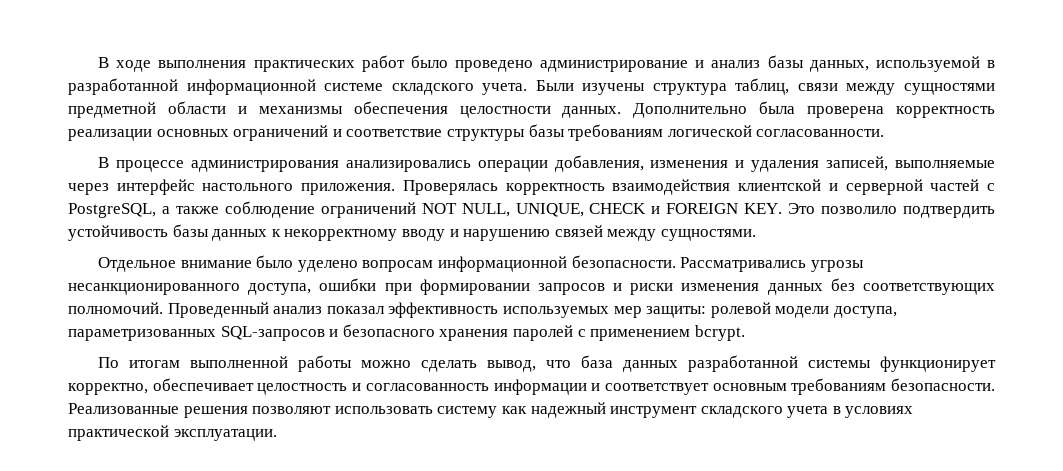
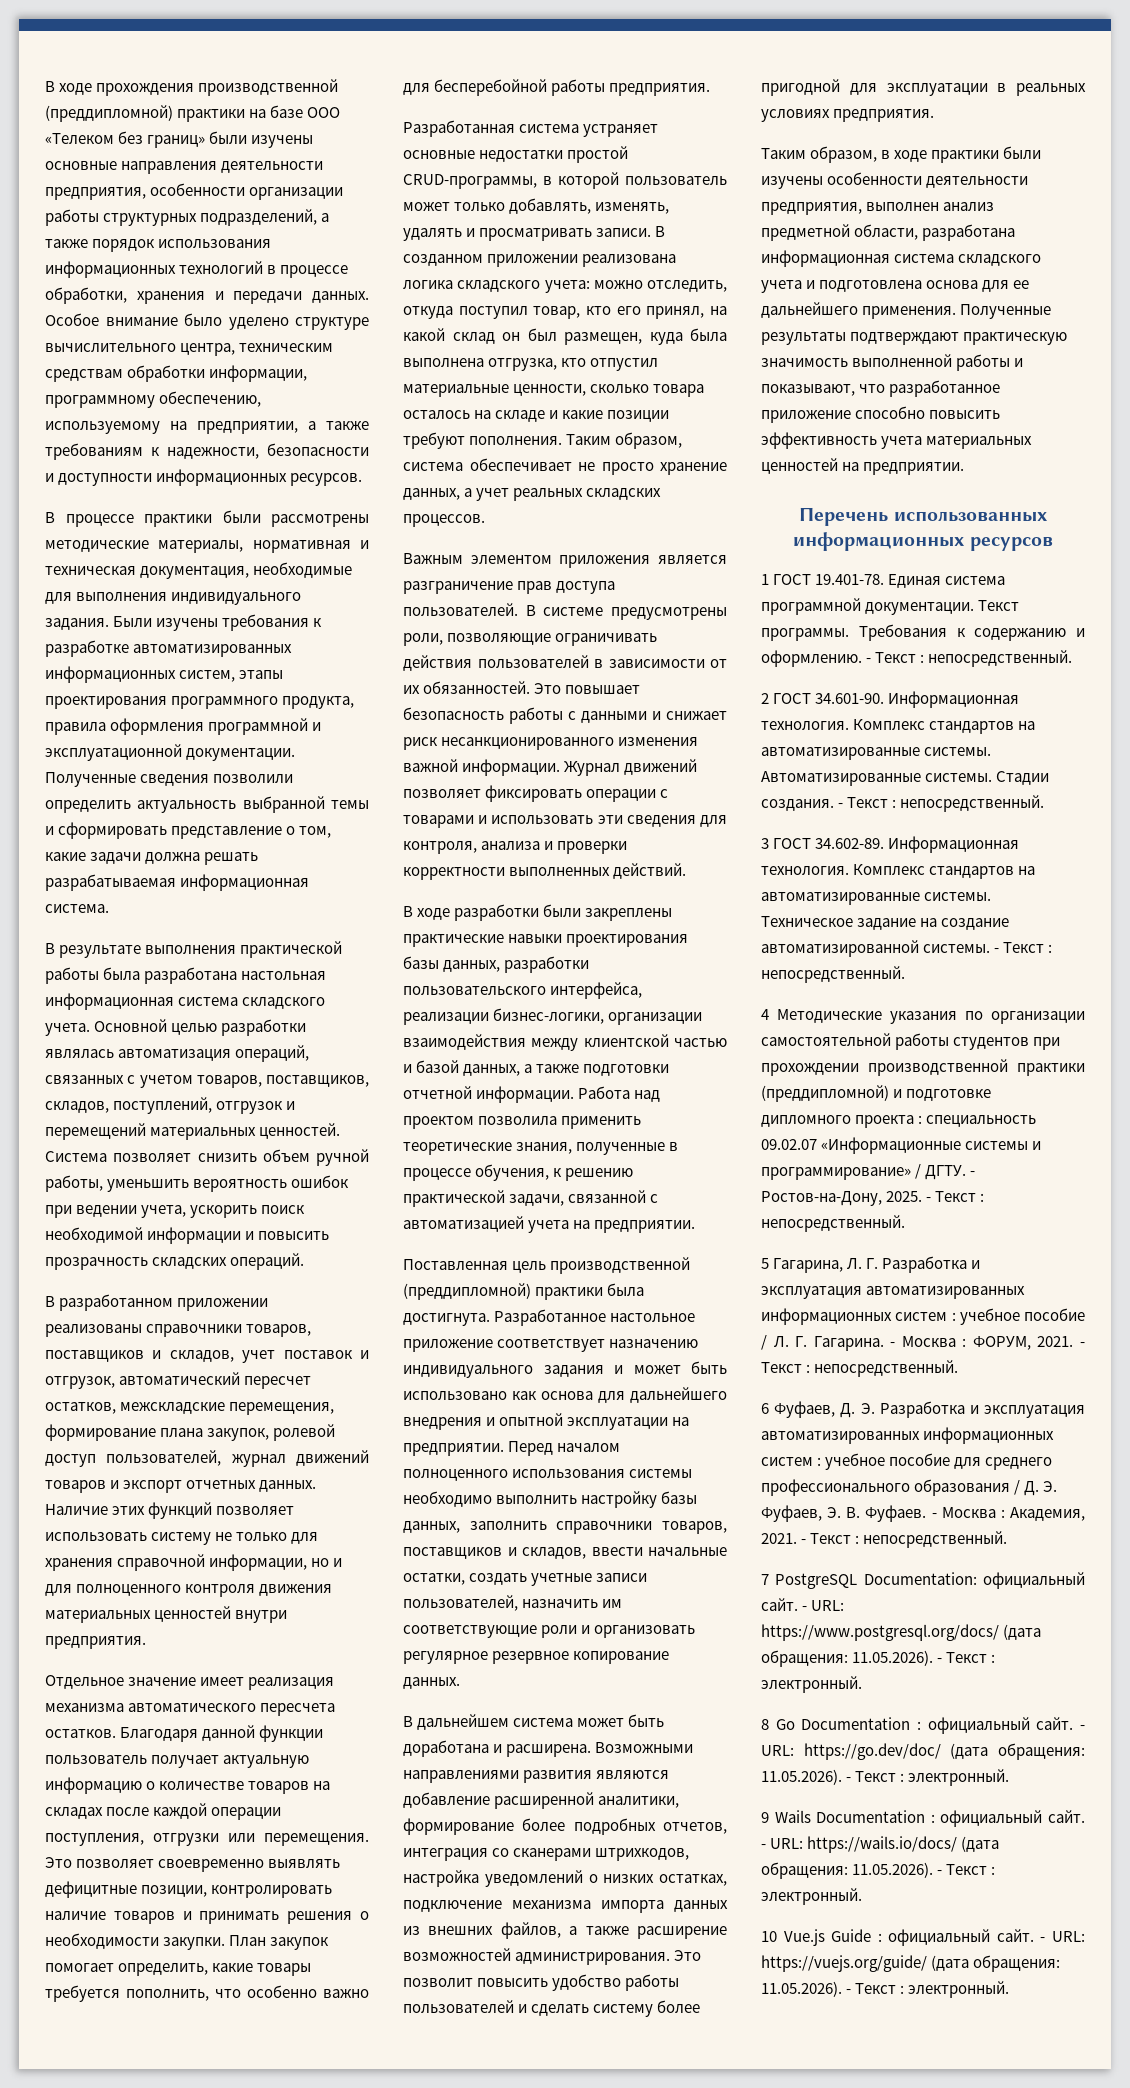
[98,55,995,72] [68,78,995,95] [68,101,995,118] [68,124,885,141] [98,155,995,172] [68,179,996,195] [68,201,996,218] [68,224,756,241] [98,255,864,272] [68,278,995,295] [68,302,897,318] [68,324,745,341] [98,355,996,372] [68,378,996,395] [68,402,914,418] [68,425,277,441] В ходе выполнения практических работ было проведено администрирование и анализ базы данных, используемой в разработанной информационной системе складского учета. Были изучены структура таблиц, связи между сущностями предметной области и механизмы обеспечения целостности данных. Дополнительно была проверена корректность реализации основных ограничений и соответствие структуры базы требованиям логической согласованности. // В процессе администрирования анализировались операции добавления, изменения и удаления записей, выполняемые через интерфейс настольного приложения. Проверялась корректность взаимодействия клиентской и серверной частей с PostgreSQL, а также соблюдение ограничений NOT NULL, UNIQUE, CHECK и FOREIGN KEY. Это позволило подтвердить устойчивость базы данных к некорректному вводу и нарушению связей между сущностями. // Отдельное внимание было уделено вопросам информационной безопасности. Рассматривались угрозы несанкционированного доступа, ошибки при формировании запросов и риски изменения данных без соответствующих полномочий. Проведенный анализ показал эффективность используемых мер защиты: ролевой модели доступа, параметризованных SQL-запросов и безопасного хранения паролей с применением bcrypt. // По итогам выполненной работы можно сделать вывод, что база данных разработанной системы функционирует корректно, обеспечивает целостность и согласованность информации и соответствует основным требованиям безопасности. Реализованные решения позволяют использовать систему как надежный инструмент складского учета в условиях практической эксплуатации. -> [45,79,339,96] [45,105,341,122] [45,131,314,148] [45,161,324,174] [45,183,344,200] [45,209,330,226] [45,239,272,252] [45,261,349,278] [45,287,369,304] [45,313,369,330] [45,343,334,356] [45,365,308,382] [45,391,262,408] [45,421,369,434] [45,443,369,460] [45,469,363,486] [45,510,369,527] [45,540,369,553] [45,562,353,579] [45,592,302,605] [45,614,323,631] [45,640,293,657] [45,666,284,683] [45,696,355,709] [45,718,322,735] [45,744,296,761] [45,772,294,787] [45,796,369,813] [45,822,332,839] [45,852,259,865] [45,874,310,891] [45,904,109,913] [45,941,343,958] [45,967,327,984] [45,993,326,1010] [45,1019,307,1036] [45,1045,310,1062] [45,1075,369,1088] [45,1097,296,1114] [45,1123,341,1140] [45,1149,369,1166] [45,1175,350,1192] [45,1205,306,1218] [45,1227,330,1244] [45,1253,305,1270] [45,1294,269,1311] [45,1324,312,1337] [45,1350,369,1363] [45,1372,312,1389] [45,1402,335,1415] [45,1424,336,1441] [45,1450,369,1467] [45,1480,317,1493] [45,1502,295,1519] [45,1532,319,1545] [45,1554,343,1571] [45,1584,333,1597] [45,1606,288,1623] [45,1636,146,1649] [45,1675,335,1690] [45,1703,336,1716] [45,1725,324,1742] [45,1755,310,1768] [45,1777,331,1794] [45,1803,282,1820] [45,1833,369,1846] [45,1857,341,1872] [45,1881,333,1898] [45,1911,370,1924] [45,1933,330,1950] [45,1963,312,1976] [45,1985,369,2002] [403,79,711,96] [403,120,659,137] [403,146,629,163] [403,172,727,189] [403,198,670,214] [403,226,666,241] [403,254,677,267] [403,280,727,293] [403,306,727,319] [403,328,727,345] [403,358,659,371] [403,384,705,397] [403,410,670,422] [403,432,683,449] [403,458,727,475] [403,488,662,501] [403,514,485,527] [403,553,727,568] [403,581,616,594] [403,603,727,620] [403,633,658,646] [403,655,727,671] [403,681,641,694] [403,707,727,724] [403,737,699,750] [403,759,698,776] [403,785,669,802] [403,815,727,828] [403,841,628,854] [403,863,687,880] [403,904,673,921] [403,934,689,947] [403,956,590,973] [403,982,643,999] [403,1008,703,1025] [403,1034,727,1051] [403,1060,670,1076] [403,1086,661,1103] [403,1116,642,1129] [403,1142,679,1155] [403,1164,634,1181] [403,1190,659,1207] [403,1216,696,1233] [403,1257,691,1274] [403,1283,645,1300] [403,1309,696,1326] [403,1339,699,1352] [403,1361,727,1378] [403,1387,727,1403] [403,1413,690,1430] [403,1441,621,1456] [403,1469,693,1481] [403,1491,698,1508] [403,1521,727,1534] [403,1547,727,1559] [403,1573,648,1586] [403,1595,623,1611] [403,1625,696,1638] [403,1651,670,1664] [403,1677,460,1689] [403,1714,665,1730] [403,1740,694,1757] [403,1770,670,1783] [403,1792,680,1809] [403,1818,727,1835] [403,1848,690,1861] [403,1870,727,1887] [403,1900,728,1913] [403,1922,727,1939] [403,1948,702,1965] [403,1974,680,1991] [403,2000,701,2017] [761,79,1086,96] [761,109,935,122] [761,146,1042,163] [761,172,1029,189] [761,202,995,215] [761,224,1016,241] [761,250,1042,267] [761,280,1030,293] [761,302,1052,319] [761,332,1068,345] [761,354,1024,371] [761,380,1001,397] [761,406,1001,423] [761,432,1033,449] [761,458,965,475] [799,507,1048,526] [793,532,1053,551] [761,574,1006,588] [761,598,1020,615] [761,624,1085,641] [761,650,1073,667] [761,691,1020,708] [761,719,1036,734] [761,747,992,760] [761,771,1050,786] [761,795,1045,812] [761,836,1020,853] [761,864,1036,879] [761,892,992,905] [761,916,1010,930] [761,940,1053,957] [761,966,905,983] [761,1009,1085,1024] [761,1033,1061,1050] [761,1059,1085,1076] [761,1085,992,1102] [761,1115,1037,1128] [761,1137,1042,1154] [761,1164,976,1180] [761,1191,985,1206] [761,1215,905,1232] [761,1256,981,1273] [761,1286,1026,1299] [761,1308,1085,1325] [761,1335,1085,1351] [761,1360,959,1377] [761,1401,1085,1418] [761,1427,1055,1444] [761,1453,1053,1470] [761,1479,1058,1496] [761,1505,1085,1522] [761,1531,1008,1548] [761,1572,1085,1589] [761,1598,845,1611] [761,1624,1042,1641] [761,1650,996,1667] [761,1676,862,1693] [761,1717,1085,1734] [761,1743,1085,1760] [761,1769,1010,1786] [761,1810,1085,1827] [761,1836,1000,1853] [761,1862,996,1879] [761,1888,862,1905] [761,1929,1085,1946] [761,1955,1061,1972] [761,1981,1010,1998] В ходе прохождения производственной (преддипломной) практики на базе ООО «Телеком без границ» были изучены основные направления деятельности предприятия, особенности организации работы структурных подразделений, а также порядок использования информационных технологий в процессе обработки, хранения и передачи данных. Особое внимание было уделено структуре вычислительного центра, техническим средствам обработки информации, программному обеспечению, используемому на предприятии, а также требованиям к надежности, безопасности и доступности информационных ресурсов. // В процессе практики были рассмотрены методические материалы, нормативная и техническая документация, необходимые для выполнения индивидуального задания. Были изучены требования к разработке автоматизированных информационных систем, этапы проектирования программного продукта, правила оформления программной и эксплуатационной документации. Полученные сведения позволили определить актуальность выбранной темы и сформировать представление о том, какие задачи должна решать разрабатываемая информационная система. // В результате выполнения практической работы была разработана настольная информационная система складского учета. Основной целью разработки являлась автоматизация операций, связанных с учетом товаров, поставщиков, складов, поступлений, отгрузок и перемещений материальных ценностей. Система позволяет снизить объем ручной работы, уменьшить вероятность ошибок при ведении учета, ускорить поиск необходимой информации и повысить прозрачность складских операций. // В разработанном приложении реализованы справочники товаров, поставщиков и складов, учет поставок и отгрузок, автоматический пересчет остатков, межскладские перемещения, формирование плана закупок, ролевой доступ пользователей, журнал движений товаров и экспорт отчетных данных. Наличие этих функций позволяет использовать систему не только для хранения справочной информации, но и для полноценного контроля движения материальных ценностей внутри предприятия. // Отдельное значение имеет реализация механизма автоматического пересчета остатков. Благодаря данной функции пользователь получает актуальную информацию о количестве товаров на складах после каждой операции поступления, отгрузки или перемещения. Это позволяет своевременно выявлять дефицитные позиции, контролировать наличие товаров и принимать решения о необходимости закупки. План закупок помогает определить, какие товары требуется пополнить, что особенно важно для бесперебойной работы предприятия. // Разработанная система устраняет основные недостатки простой CRUD-программы, в которой пользователь может только добавлять, изменять, удалять и просматривать записи. В созданном приложении реализована логика складского учета: можно отследить, откуда поступил товар, кто его принял, на какой склад он был размещен, куда была выполнена отгрузка, кто отпустил материальные ценности, сколько товара осталось на складе и какие позиции требуют пополнения. Таким образом, система обеспечивает не просто хранение данных, а учет реальных складских процессов. // Важным элементом приложения является разграничение прав доступа пользователей. В системе предусмотрены роли, позволяющие ограничивать действия пользователей в зависимости от их обязанностей. Это повышает безопасность работы с данными и снижает риск несанкционированного изменения важной информации. Журнал движений позволяет фиксировать операции с товарами и использовать эти сведения для контроля, анализа и проверки корректности выполненных действий. // В ходе разработки были закреплены практические навыки проектирования базы данных, разработки пользовательского интерфейса, реализации бизнес-логики, организации взаимодействия между клиентской частью и базой данных, а также подготовки отчетной информации. Работа над проектом позволила применить теоретические знания, полученные в процессе обучения, к решению практической задачи, связанной с автоматизацией учета на предприятии. // Поставленная цель производственной (преддипломной) практики была достигнута. Разработанное настольное приложение соответствует назначению индивидуального задания и может быть использовано как основа для дальнейшего внедрения и опытной эксплуатации на предприятии. Перед началом полноценного использования системы необходимо выполнить настройку базы данных, заполнить справочники товаров, поставщиков и складов, ввести начальные остатки, создать учетные записи пользователей, назначить им соответствующие роли и организовать регулярное резервное копирование данных. // В дальнейшем система может быть доработана и расширена. Возможными направлениями развития являются добавление расширенной аналитики, формирование более подробных отчетов, интеграция со сканерами штрихкодов, настройка уведомлений о низких остатках, подключение механизма импорта данных из внешних файлов, а также расширение возможностей администрирования. Это позволит повысить удобство работы пользователей и сделать систему более пригодной для эксплуатации в реальных условиях предприятия. // Таким образом, в ходе практики были изучены особенности деятельности предприятия, выполнен анализ предметной области, разработана информационная система складского учета и подготовлена основа для ее дальнейшего применения. Полученные результаты подтверждают практическую значимость выполненной работы и показывают, что разработанное приложение способно повысить эффективность учета материальных ценностей на предприятии. // Перечень использованных информационных ресурсов // 1 ГОСТ 19.401-78. Единая система программной документации. Текст программы. Требования к содержанию и оформлению. - Текст : непосредственный. // 2 ГОСТ 34.601-90. Информационная технология. Комплекс стандартов на автоматизированные системы. Автоматизированные системы. Стадии создания. - Текст : непосредственный. // 3 ГОСТ 34.602-89. Информационная технология. Комплекс стандартов на автоматизированные системы. Техническое задание на создание автоматизированной системы. - Текст : непосредственный. // 4 Методические указания по организации самостоятельной работы студентов при прохождении производственной практики (преддипломной) и подготовке дипломного проекта : специальность 09.02.07 «Информационные системы и программирование» / ДГТУ. - Ростов-на-Дону, 2025. - Текст : непосредственный. // 5 Гагарина, Л. Г. Разработка и эксплуатация автоматизированных информационных систем : учебное пособие / Л. Г. Гагарина. - Москва : ФОРУМ, 2021. - Текст : непосредственный. // 6 Фуфаев, Д. Э. Разработка и эксплуатация автоматизированных информационных систем : учебное пособие для среднего профессионального образования / Д. Э. Фуфаев, Э. В. Фуфаев. - Москва : Академия, 2021. - Текст : непосредственный. // 7 PostgreSQL Documentation: официальный сайт. - URL: https://www.postgresql.org/docs/ (дата обращения: 11.05.2026). - Текст : электронный. // 8 Go Documentation : официальный сайт. - URL: https://go.dev/doc/ (дата обращения: 11.05.2026). - Текст : электронный. // 9 Wails Documentation : официальный сайт. - URL: https://wails.io/docs/ (дата обращения: 11.05.2026). - Текст : электронный. // 10 Vue.js Guide : официальный сайт. - URL: https://vuejs.org/guide/ (дата обращения: 11.05.2026). - Текст : электронный.

